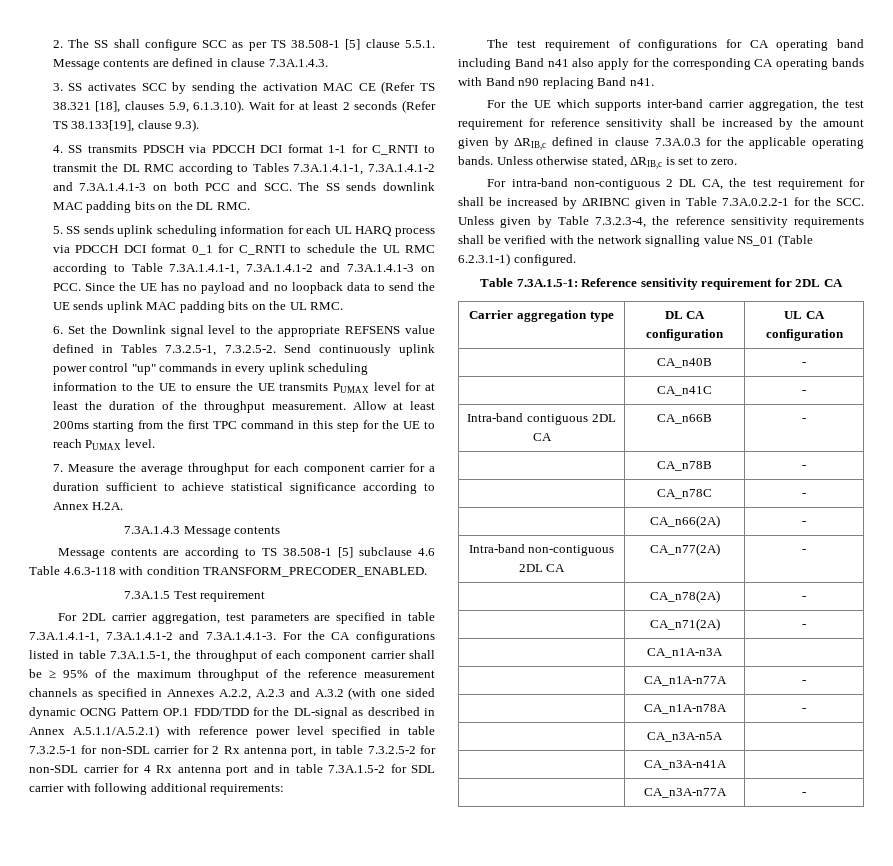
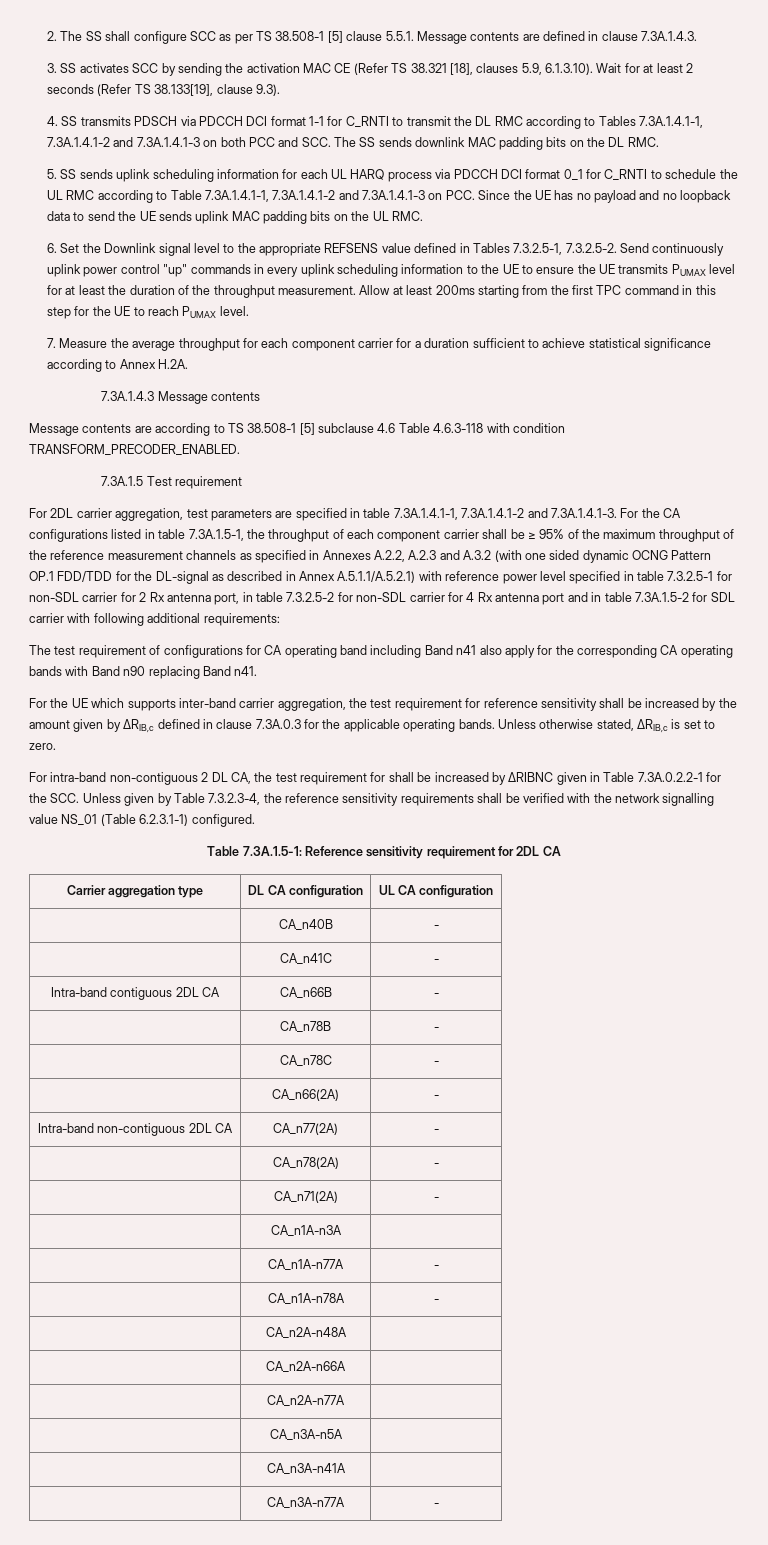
(806, 710) none -> [265,1327,347,1338] [266,1361,346,1372] [267,1395,345,1406] // | CA_n2A-n48A | // | CA_n2A-n66A | // | CA_n2A-n77A |

